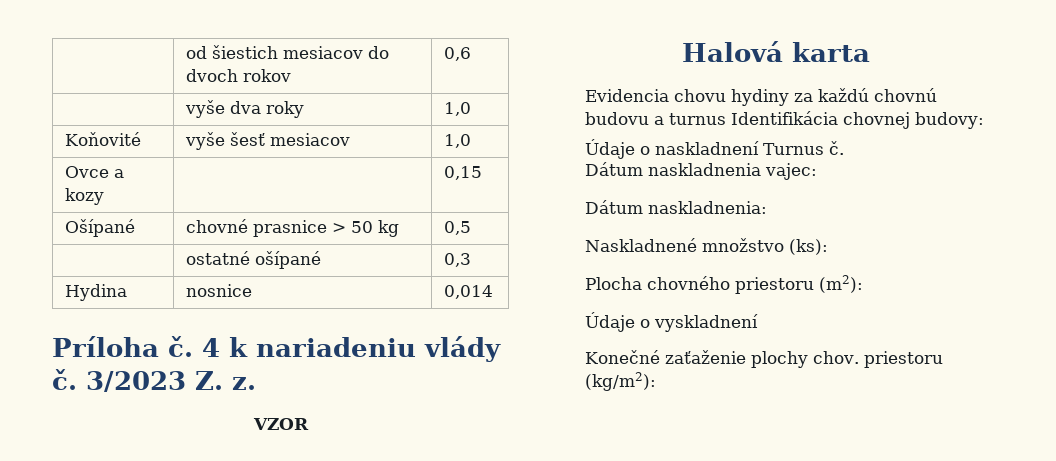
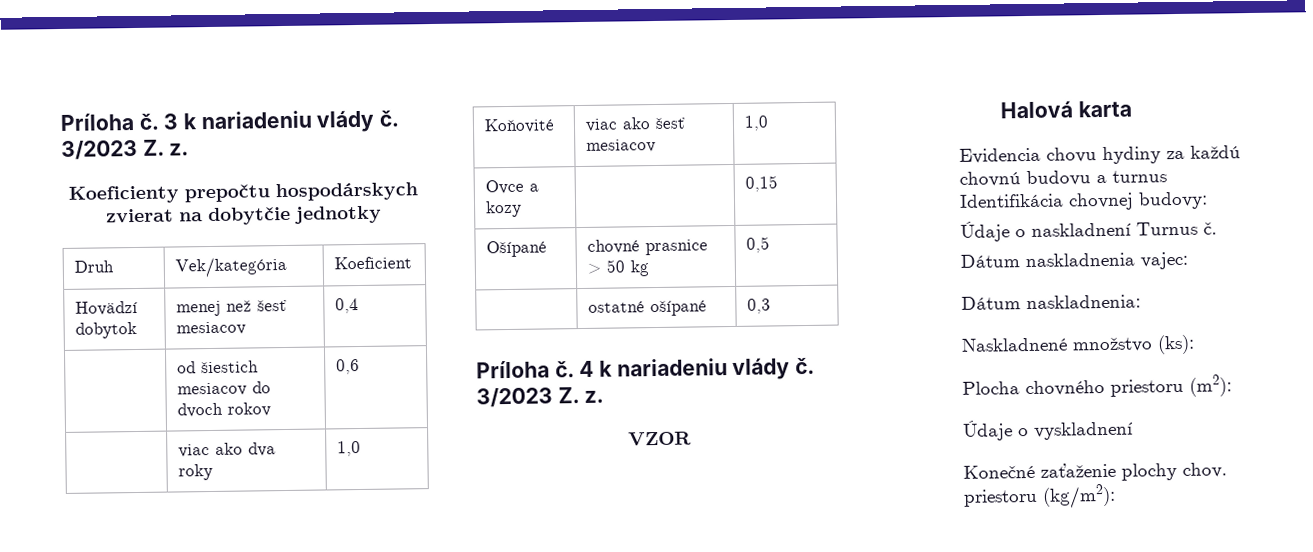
(186, 52) none -> [60,109,400,133] [61,139,190,160] [68,182,418,204] [106,205,382,226] [73,260,114,273] [174,256,287,278] [333,256,412,270] [74,300,138,316] [74,321,137,339] [175,299,287,317] [175,321,246,336] [334,298,359,314] Príloha č. 3 k nariadeniu vlády č. 3/2023 Z. z. // Koeficienty prepočtu hospodárskych zvierat na dobytčie jednotky // Druh | Vek/kategória | Koeficient // Hovädzí dobytok | menej než šesť mesiacov | 0,4 //
[185,100,226,118] vyše -> [177,442,243,458] viac ako
[185,132,226,150] vyše -> [584,117,651,132] viac ako
[65,284,128,301] [186,284,253,297] [444,285,494,299] // Hydina | nosnice | 0,014 -> (771, 306) none

